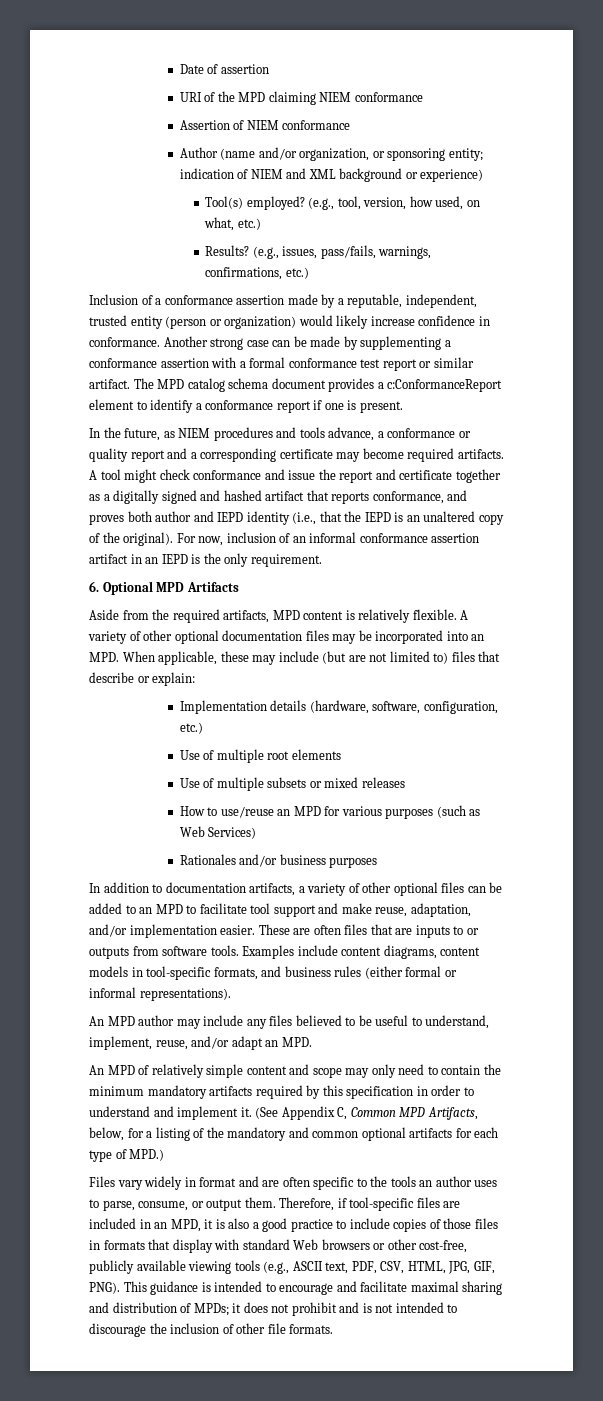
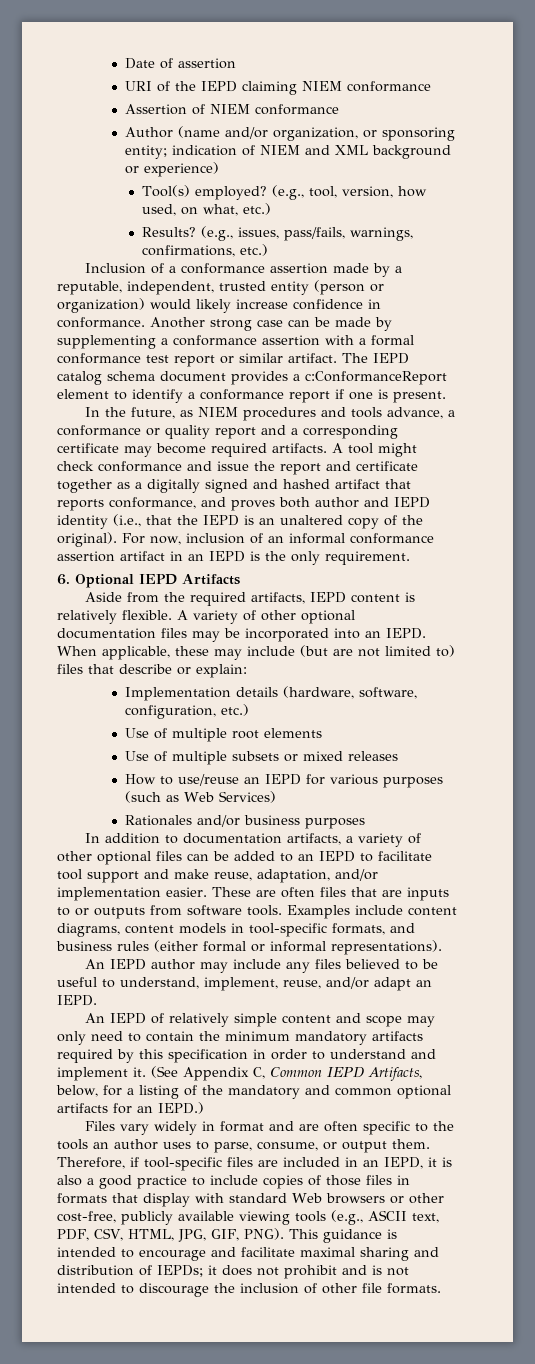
[238,92,266,102] MPD -> [200,81,237,92] IEPD
[157,379,185,389] MPD -> [373,353,409,364] IEPD
[156,582,185,592] MPD -> [139,574,177,585] IEPD
[272,610,300,620] MPD -> [309,592,346,603] IEPD
[89,652,119,662] MPD. -> [386,628,426,639] IEPD.
[293,806,321,816] MPD -> [264,774,301,785] IEPD
[155,904,183,914] MPD -> [319,851,355,862] IEPD
[107,1016,135,1026] MPD -> [109,959,146,970] IEPD
[281,1037,312,1047] [89,1065,135,1075] MPD. // An MPD -> [57,995,97,1006] [84,1013,146,1024] IEPD. // An IEPD
[399,1107,426,1117] MPD -> [327,1067,364,1078] IEPD
[474,1127,499,1138] [89,1149,165,1162] each type of MPD.) -> [137,1102,204,1114] an IEPD.)
[170,1219,201,1232] MPD, -> [384,1157,423,1169] IEPD,
[193,1303,229,1316] MPDs; -> [157,1265,203,1277] IEPDs;

